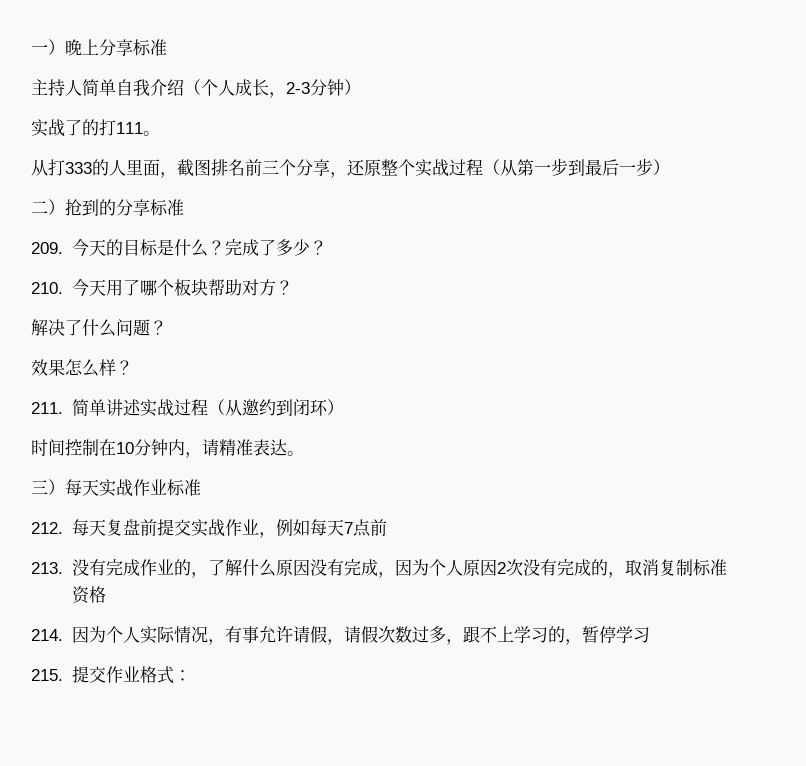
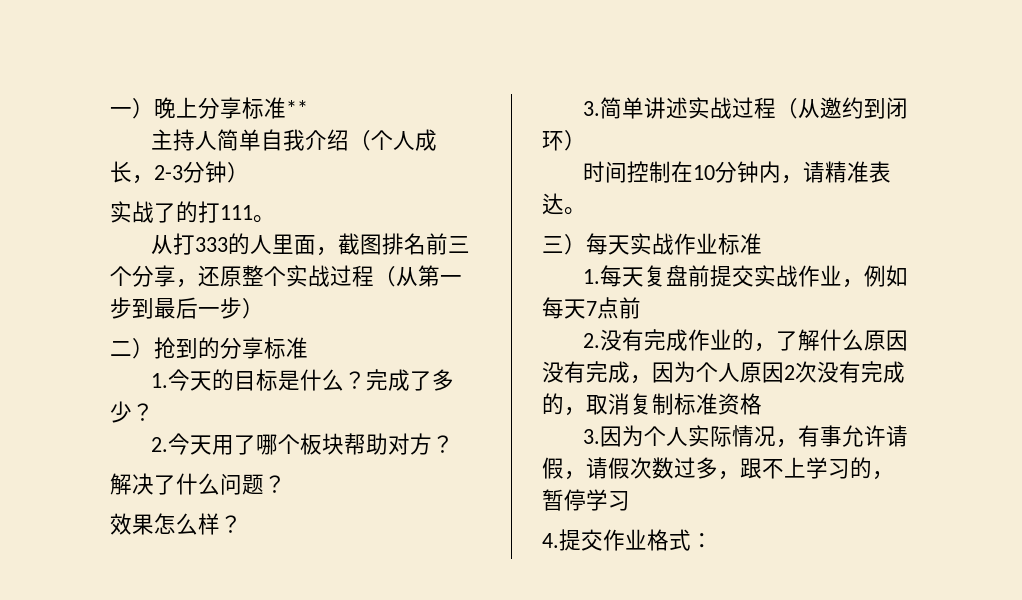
(167, 47) none -> [286,100,308,116] **
[31,242,63,254] 209. -> [150,373,168,388] 1.
[31,282,63,294] 210. -> [150,437,168,452] 2.
[31,402,63,414] 211. -> [582,101,600,116] 3.
[31,522,63,534] 212. -> [582,269,600,284] 1.
[31,562,63,574] 213. -> [582,333,600,348] 2.
[31,629,63,641] 214. -> [582,429,600,444] 3.
[31,669,63,681] 215. -> [542,533,559,548] 4.

